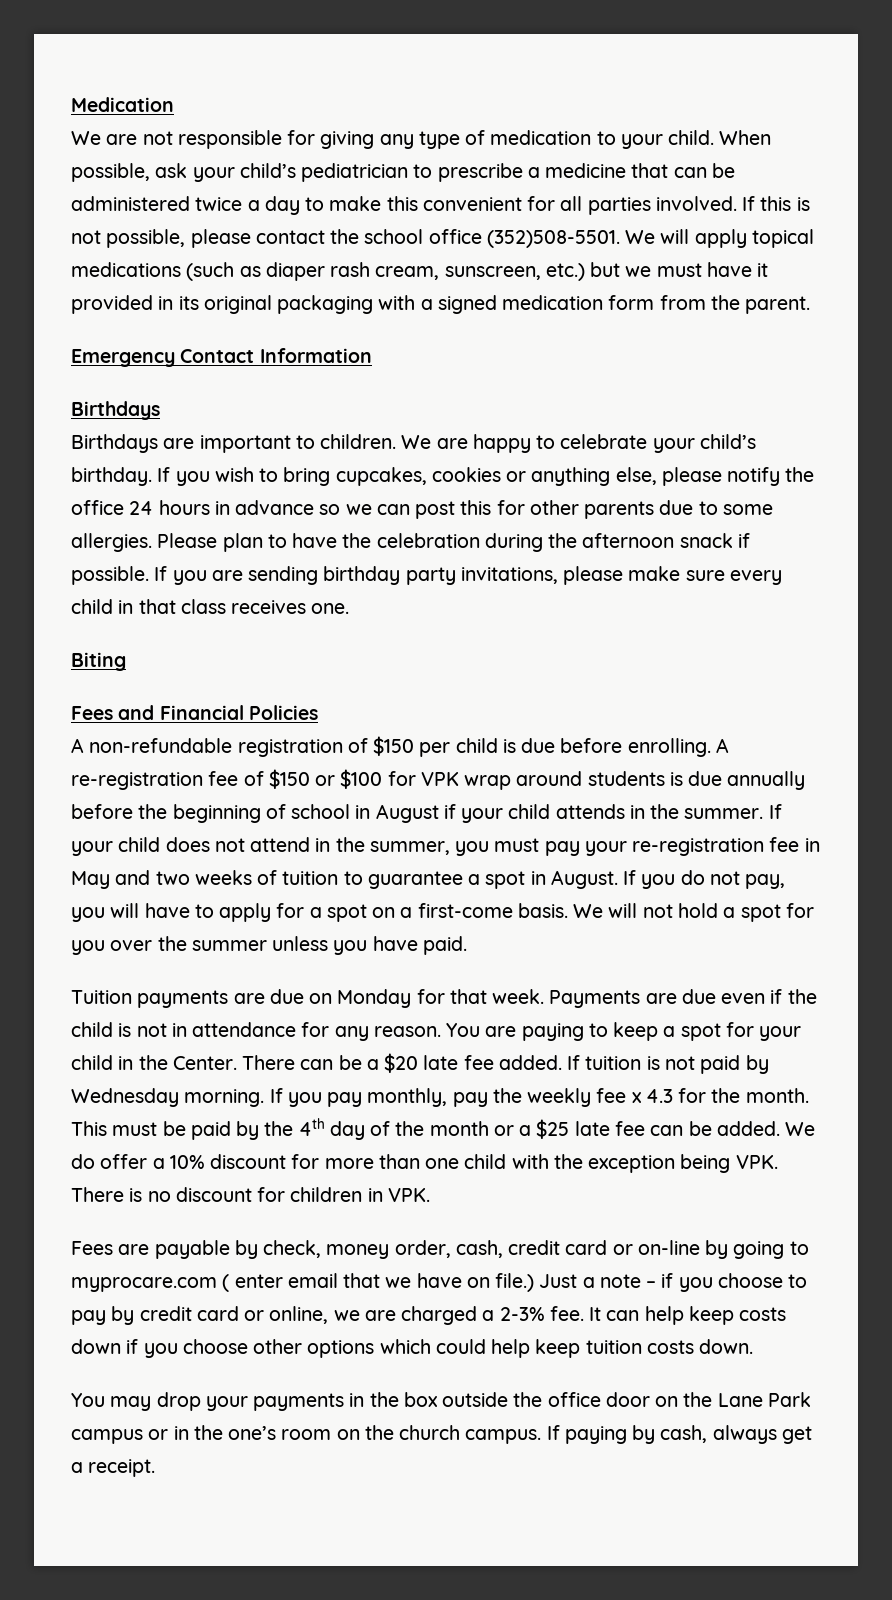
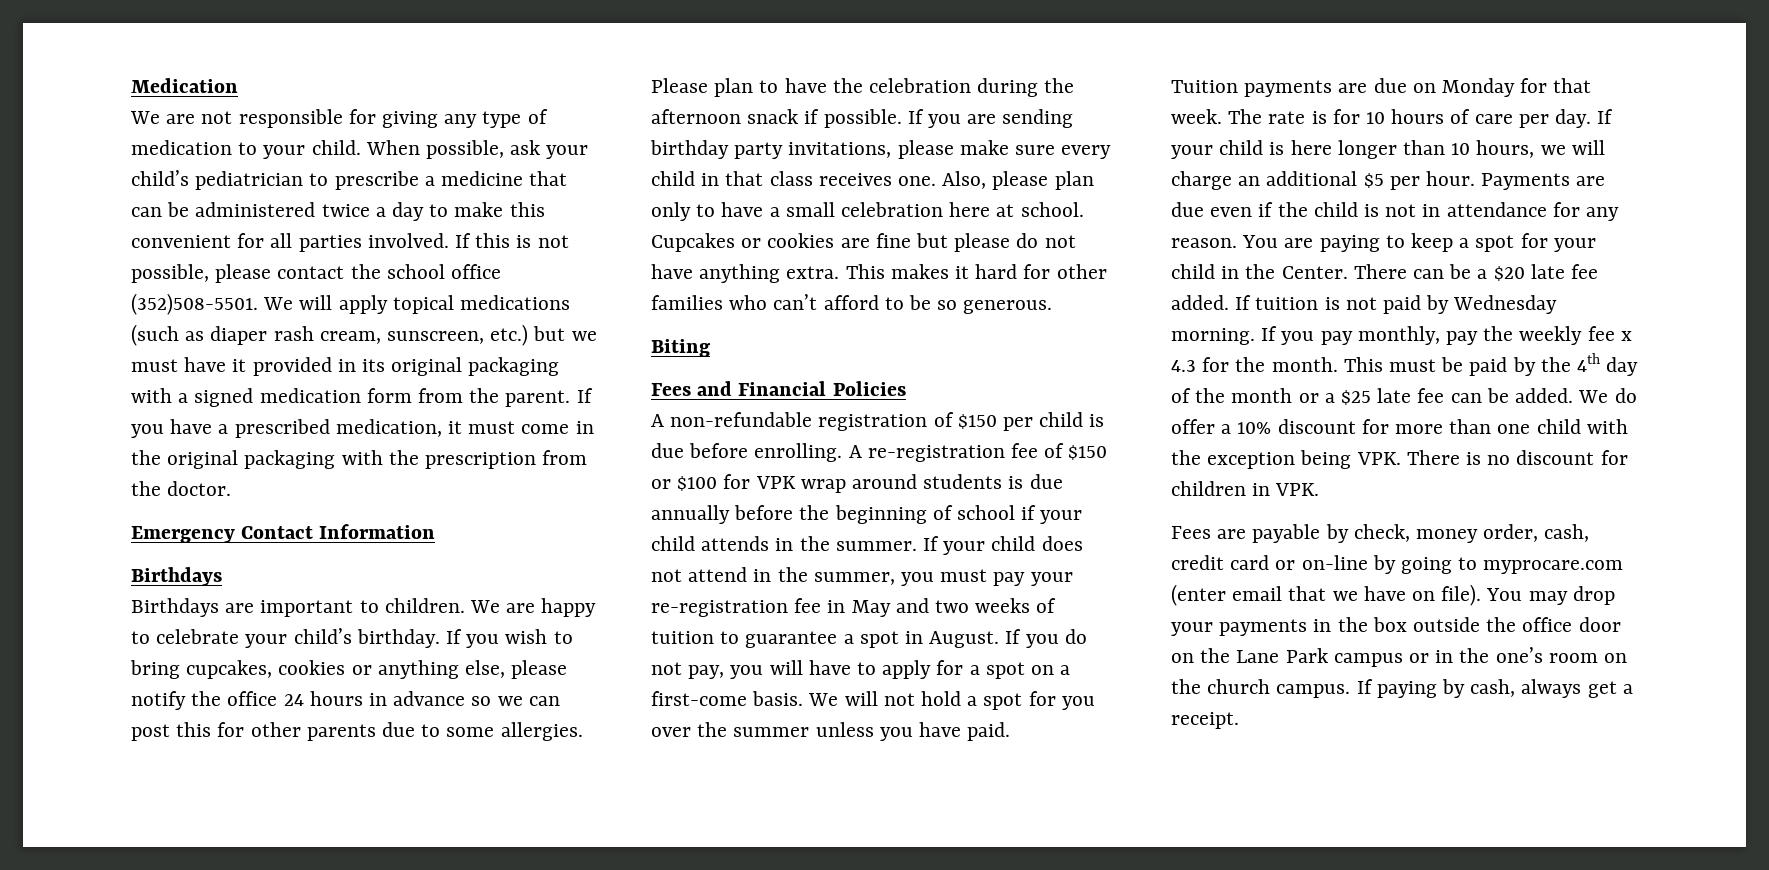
(811, 305) none -> [576,388,593,403] [131,419,594,438] [131,450,588,469] [131,481,232,496] If you have a prescribed medication, it must come in the original packaging with the prescription from the doctor.
(350, 608) none -> [942,171,1094,190] [651,202,1084,221] [651,233,1076,252] [651,264,1107,283] [651,294,1053,314] Also, please plan only to have a small celebration here at school. Cupcakes or cookies are fine but please do not have anything extra. This makes it hard for other families who can’t afford to be so generous.
[355,804,439,823] in August -> (1016, 512) none
(545, 996) none -> [1228,109,1614,128] [1171,140,1605,159] [1171,171,1476,190] The rate is for 10 hours of care per day. If your child is here longer than 10 hours, we will charge an additional $5 per hour.
[222,1274,283,1292] ( enter -> [1171,584,1226,606] (enter
[495,1273,808,1292] [71,1306,787,1325] [71,1339,754,1358] file.) Just a note – if you choose to pay by credit card or online, we are charged a 2-3% fee. It can help keep costs down if you choose other options which could help keep tuition costs down. // -> [1441,584,1482,606] file).

